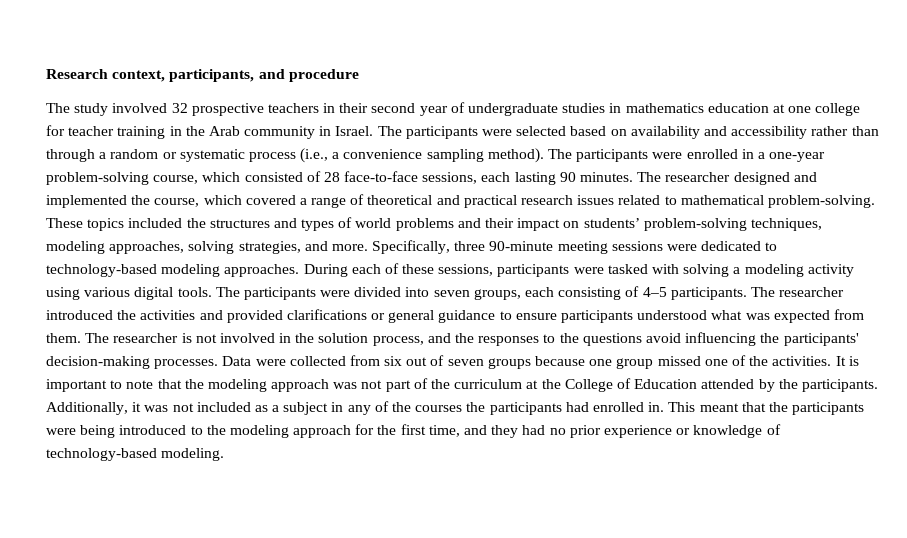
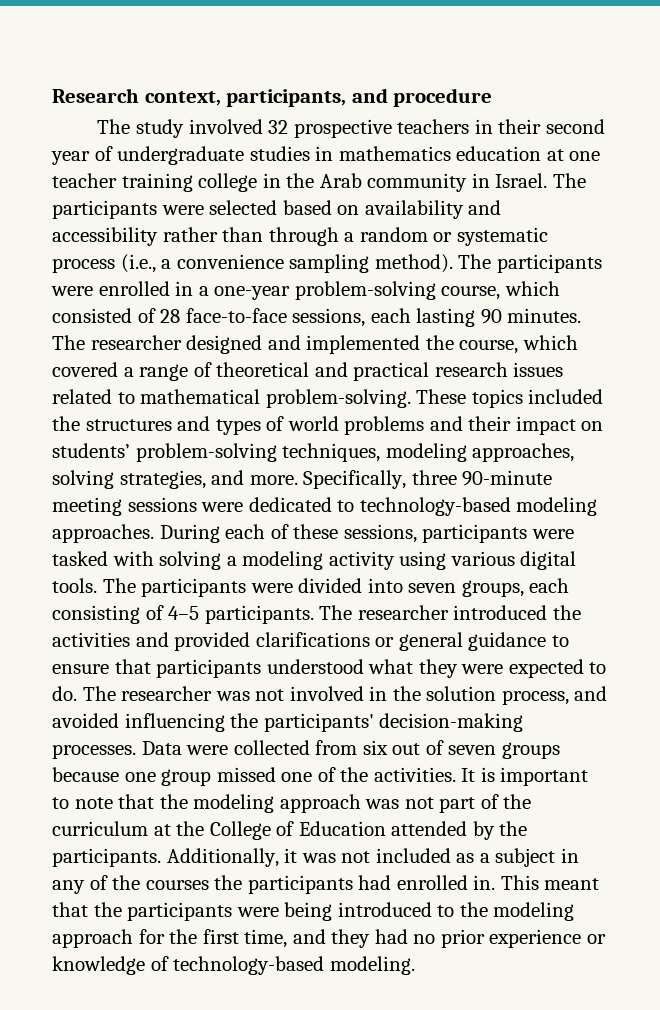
[815,103,861,116] [46,125,65,136] college for -> (601, 156) none
(166, 132) none -> [198,173,258,192] college
(557, 316) none -> [114,659,151,674] that
[745,309,864,323] [46,333,192,343] was expected from them. The researcher is -> [418,659,607,678] [52,686,250,701] they were expected to do. The researcher was
[455,333,681,346] the responses to the questions avoid -> [52,713,119,728] avoided

